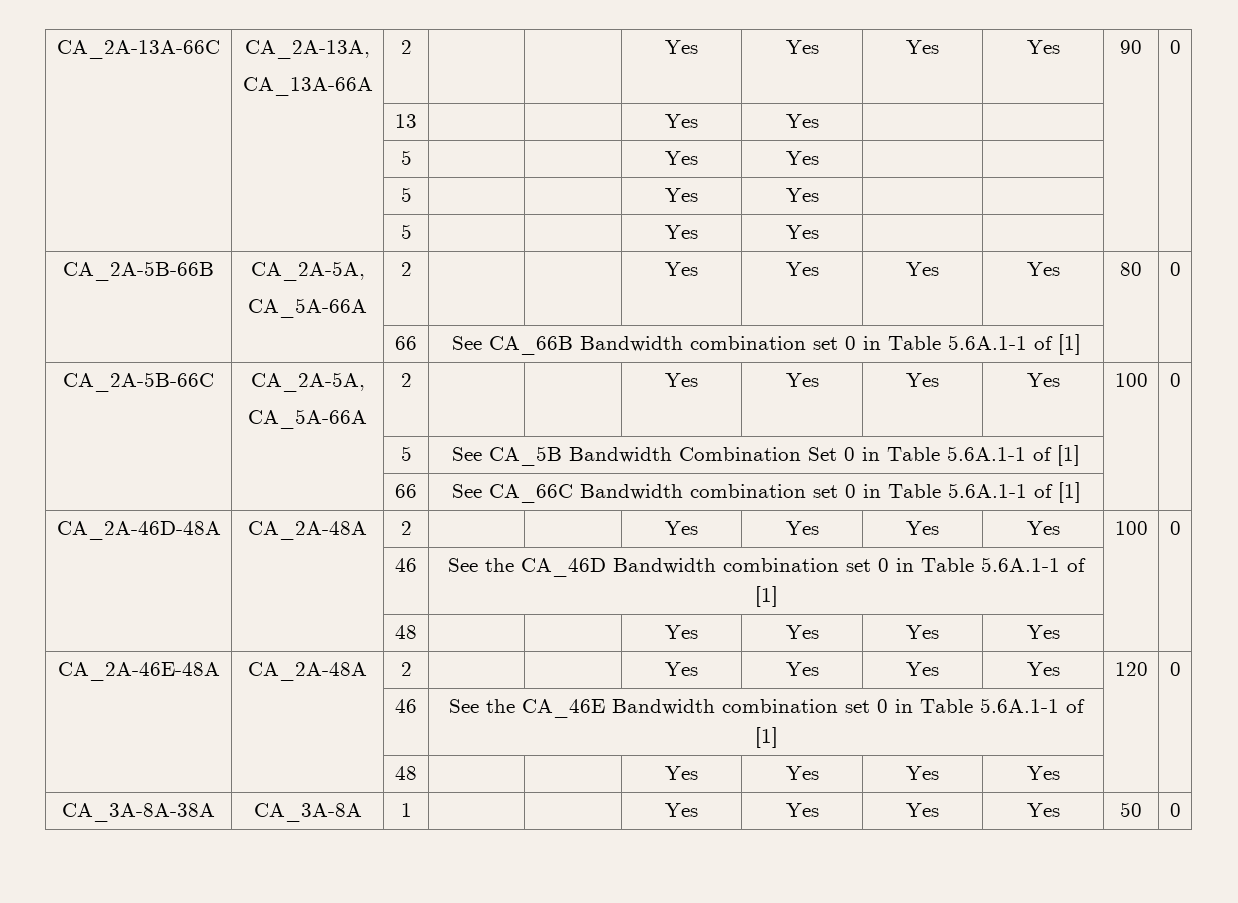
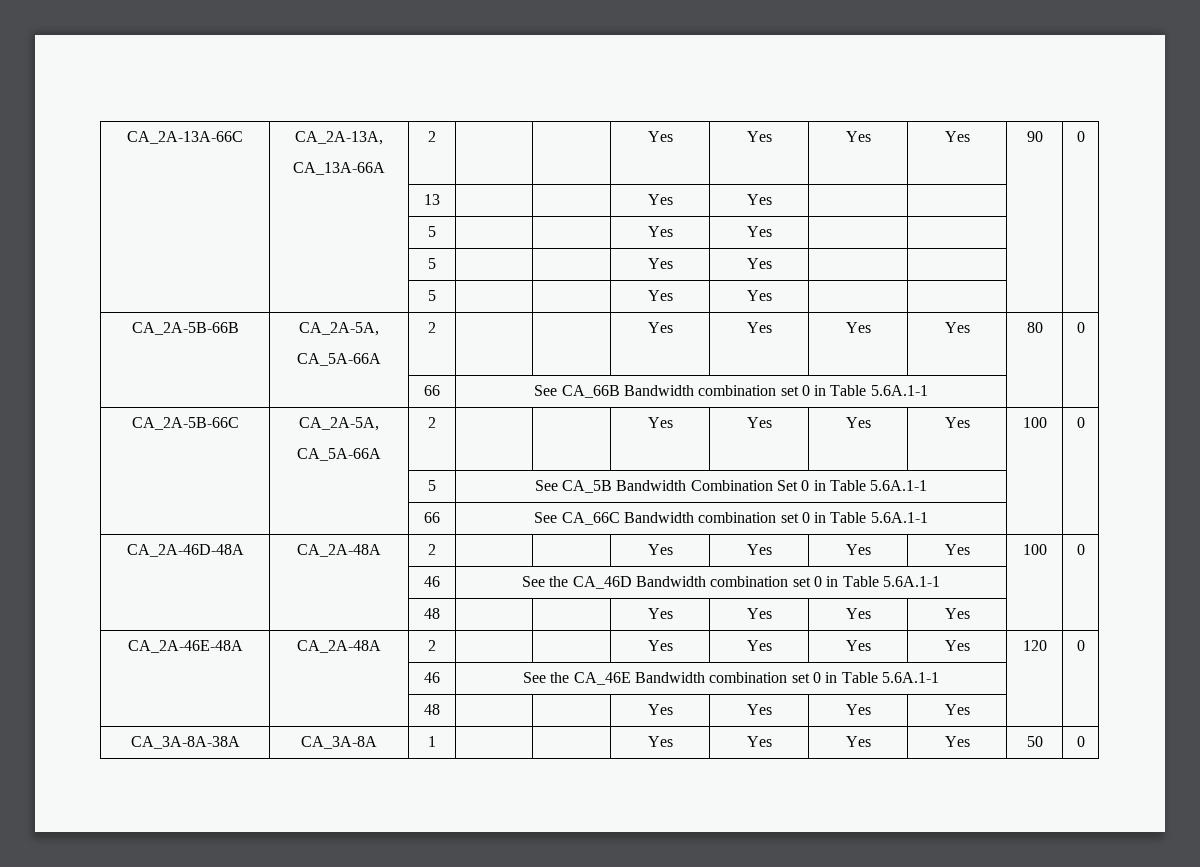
[1033,334,1081,355] of [1] -> (928, 390) none
[1033,445,1080,466] of [1] -> (928, 485) none
[1033,482,1081,503] of [1] -> (928, 517) none
[1067,558,1086,572] [754,586,778,607] of [1] -> (940, 581) none
[1066,699,1085,713] [754,727,778,748] of [1] -> (939, 677) none

